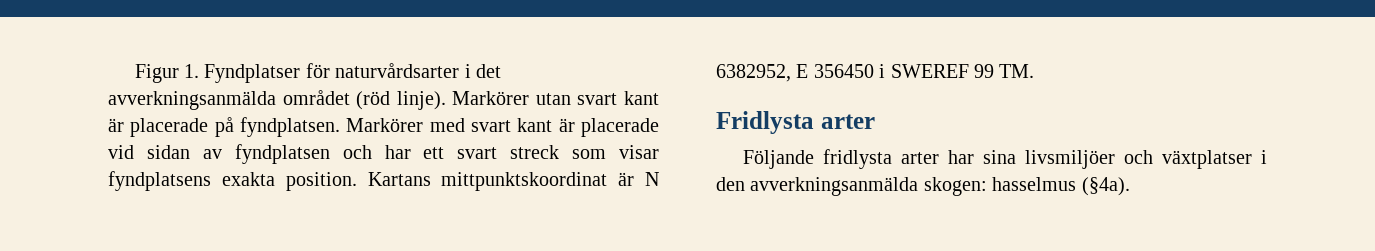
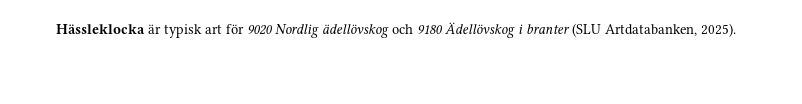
[134,63,501,83] [108,90,659,110] [108,117,659,137] [108,144,659,164] [108,171,659,191] [716,64,1035,82] [716,111,875,134] [742,149,1267,169] [716,177,1130,196] Figur 1. Fyndplatser för naturvårdsarter i det avverkningsanmälda området (röd linje). Markörer utan svart kant är placerade på fyndplatsen. Markörer med svart kant är placerade vid sidan av fyndplatsen och har ett svart streck som visar fyndplatsens exakta position. Kartans mittpunktskoordinat är N 6382952, E 356450 i SWEREF 99 TM. // Fridlysta arter // Följande fridlysta arter har sina livsmiljöer och växtplatser i den avverkningsanmälda skogen: hasselmus (§4a). -> [56,22,736,38] Hässleklocka är typisk art för 9020 Nordlig ädellövskog och 9180 Ädellövskog i branter (SLU Artdatabanken, 2025).

